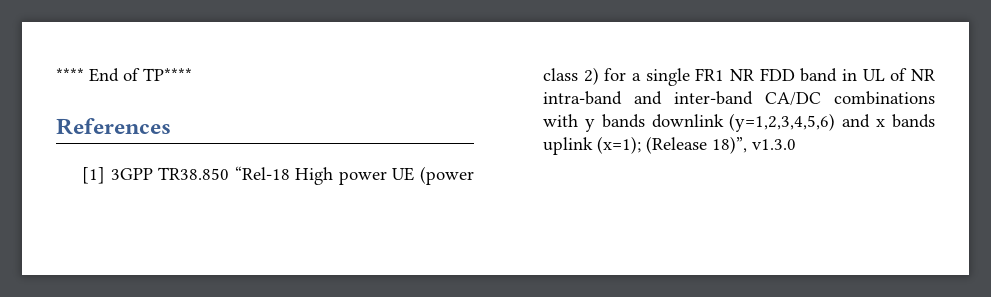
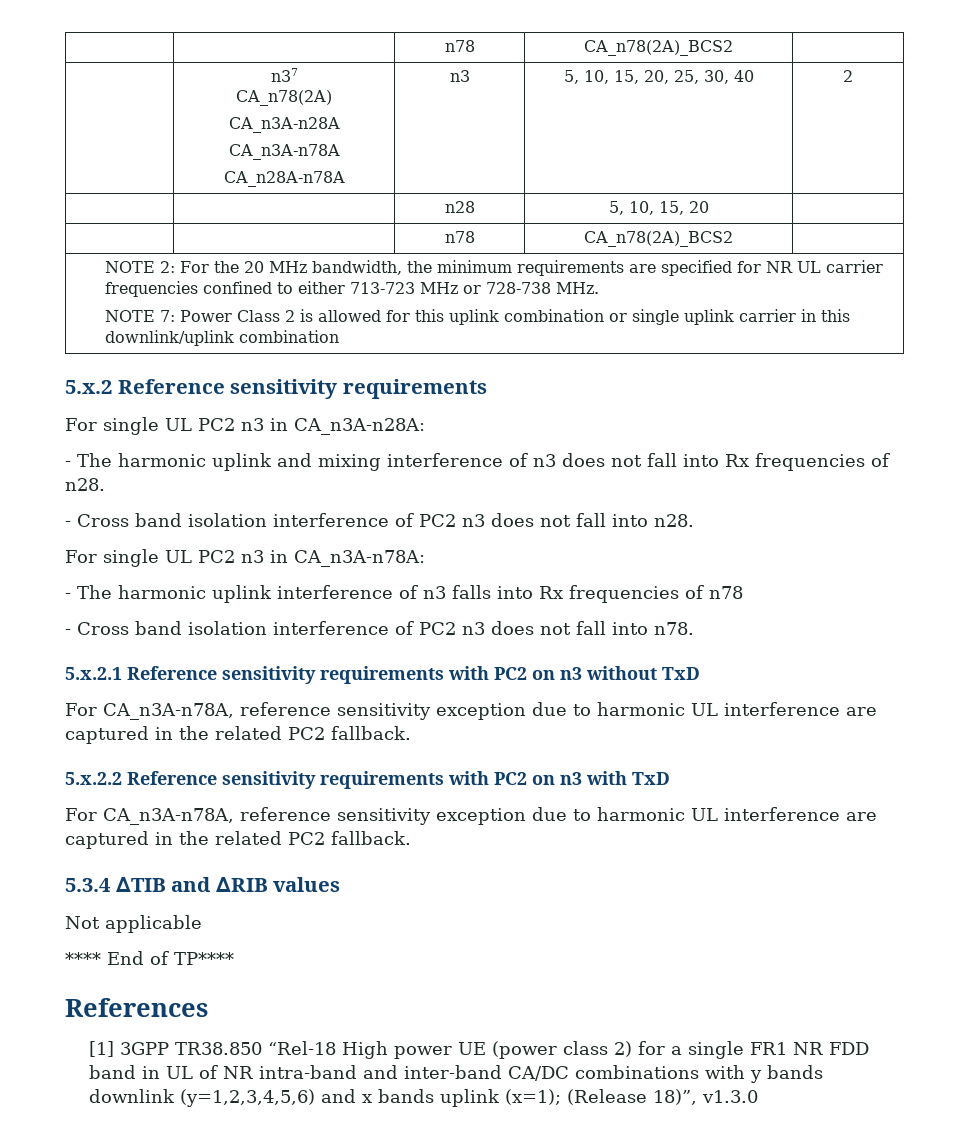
(56, 74) none -> [444,40,475,52] [584,40,733,56] [270,68,298,82] [236,90,332,106] [228,117,340,133] [228,144,340,160] [223,171,345,187] [449,70,470,82] [563,70,754,84] [843,70,853,82] [444,201,475,213] [608,201,709,215] [444,231,475,243] [584,231,733,247] [104,260,883,276] [104,281,599,297] [104,309,850,325] [104,330,339,346] [65,379,487,399] [65,417,425,435] [65,453,890,471] [65,478,105,491] [65,513,694,527] [65,549,425,567] [65,585,743,603] [65,621,694,635] [65,666,700,684] [65,702,877,720] [65,726,411,744] [65,771,670,789] [65,807,877,825] [65,831,411,849] [65,877,341,892] [65,915,202,933] | | n78 | CA_n78(2A)_BCS2 | // | n37 // CA_n78(2A) // CA_n3A-n28A // CA_n3A-n78A // CA_n28A-n78A | n3 | 5, 10, 15, 20, 25, 30, 40 | 2 // | | n28 | 5, 10, 15, 20 | // | | n78 | CA_n78(2A)_BCS2 | // NOTE 2: For the 20 MHz bandwidth, the minimum requirements are specified for NR UL carrier frequencies confined to either 713-723 MHz or 728-738 MHz. // NOTE 7: Power Class 2 is allowed for this uplink combination or single uplink carrier in this downlink/uplink combination // 5.x.2 Reference sensitivity requirements // For single UL PC2 n3 in CA_n3A-n28A: // - The harmonic uplink and mixing interference of n3 does not fall into Rx frequencies of n28. // - Cross band isolation interference of PC2 n3 does not fall into n28. // For single UL PC2 n3 in CA_n3A-n78A: // - The harmonic uplink interference of n3 falls into Rx frequencies of n78 // - Cross band isolation interference of PC2 n3 does not fall into n78. // 5.x.2.1 Reference sensitivity requirements with PC2 on n3 without TxD // For CA_n3A-n78A, reference sensitivity exception due to harmonic UL interference are captured in the related PC2 fallback. // 5.x.2.2 Reference sensitivity requirements with PC2 on n3 with TxD // For CA_n3A-n78A, reference sensitivity exception due to harmonic UL interference are captured in the related PC2 fallback. // 5.3.4 ∆TIB and ∆RIB values // Not applicable //

